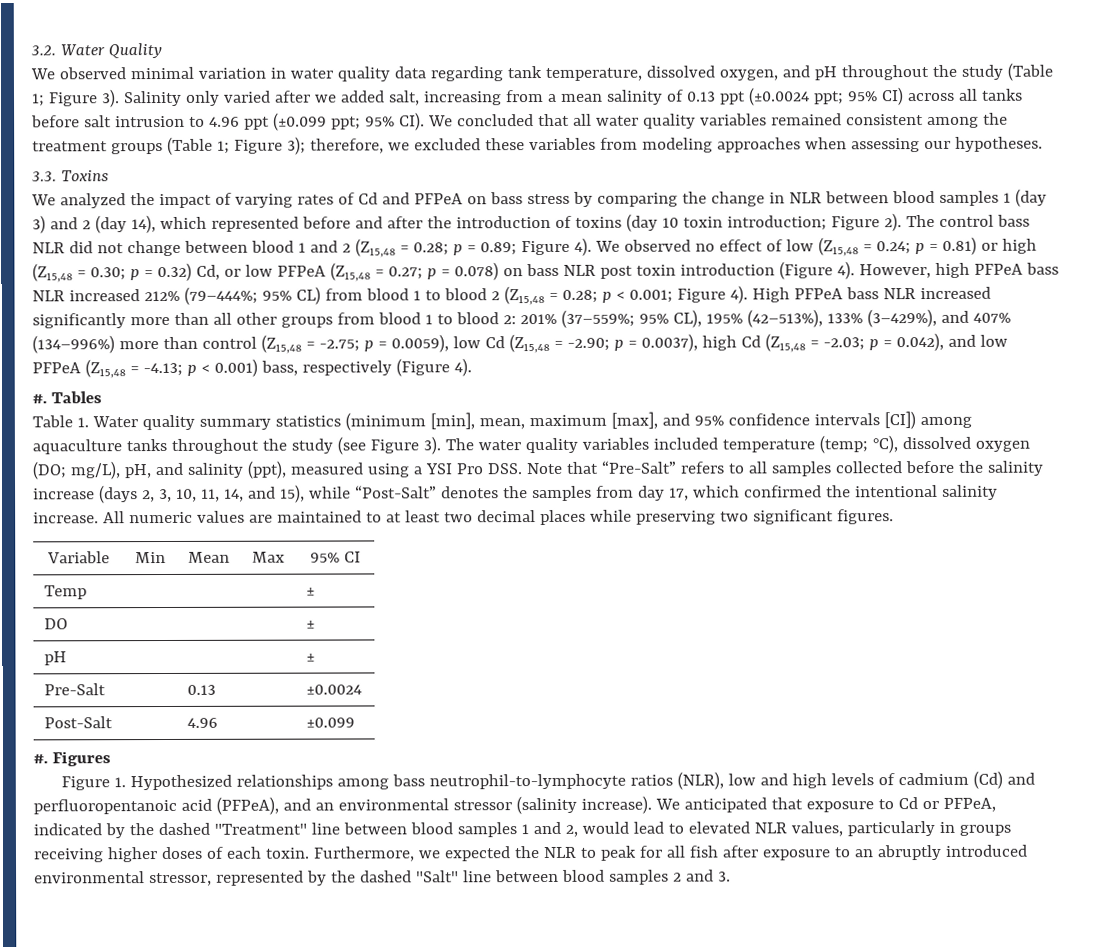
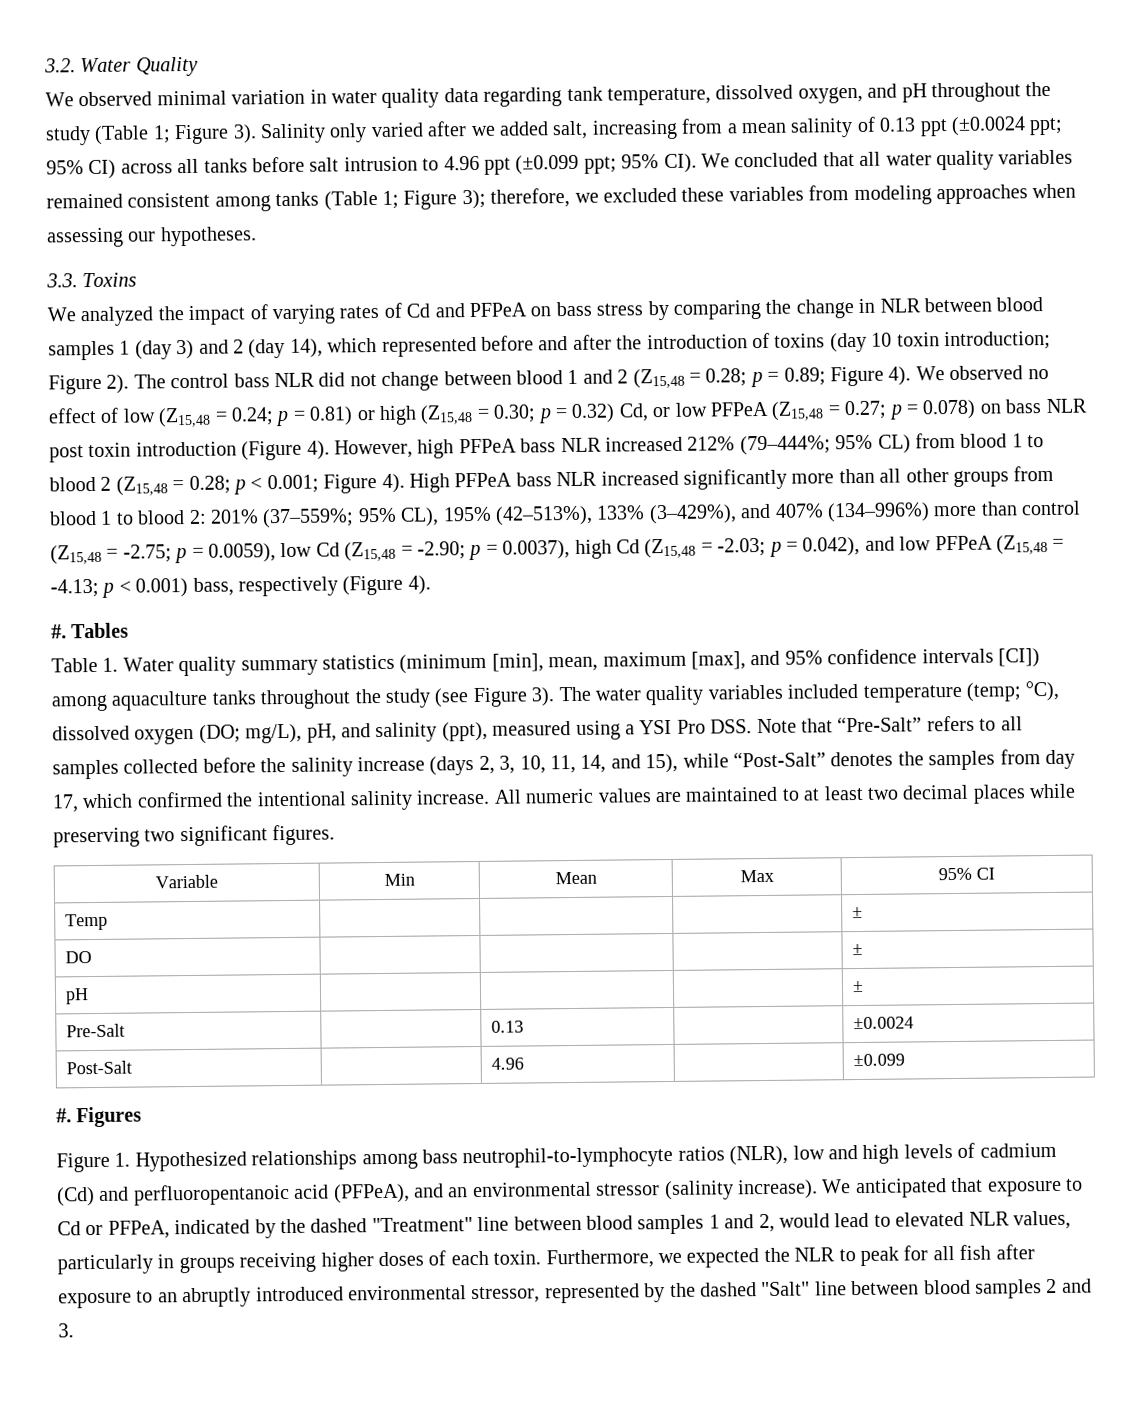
[982,112,1008,125] [32,141,163,155] the treatment groups -> [275,191,320,207] tanks

